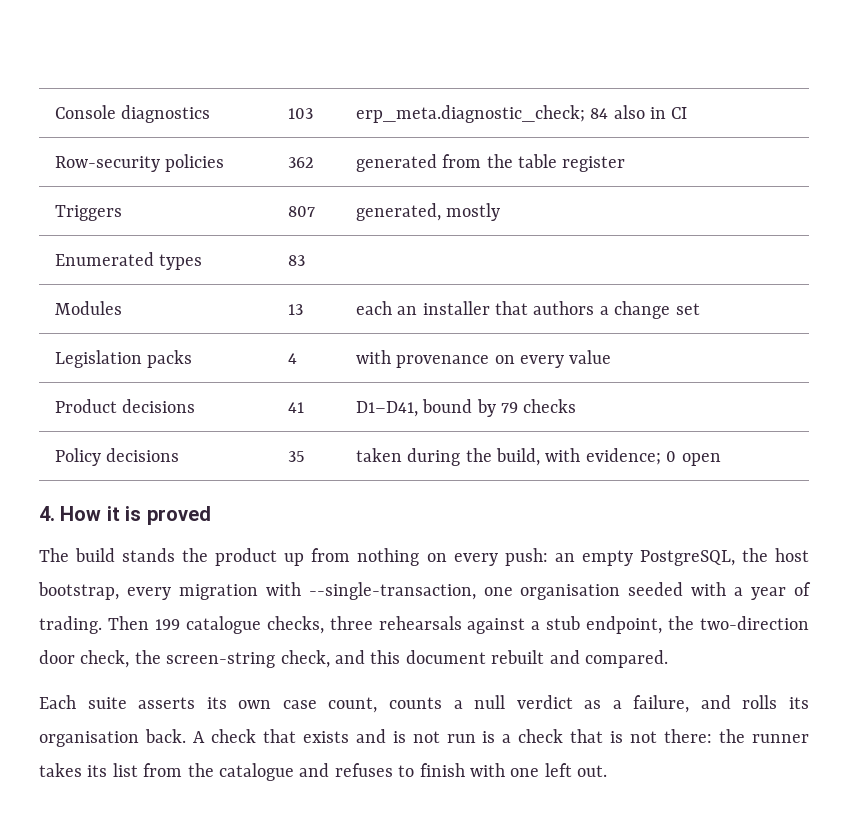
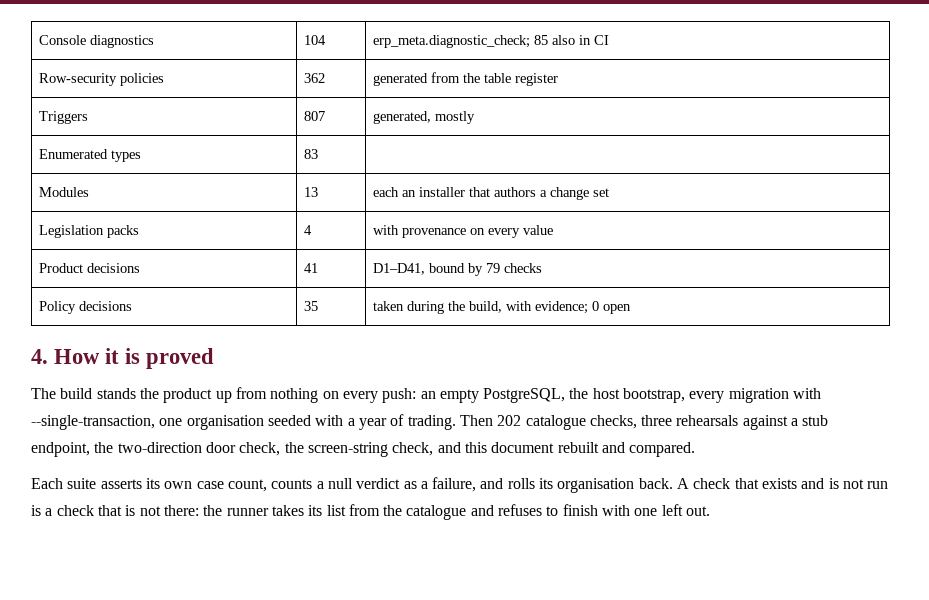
[287,108,313,119] 103 -> [303,35,326,45] 104
[590,108,609,119] 84 -> [533,35,548,45] 85
[154,619,180,630] 199 -> [497,415,522,426] 202

